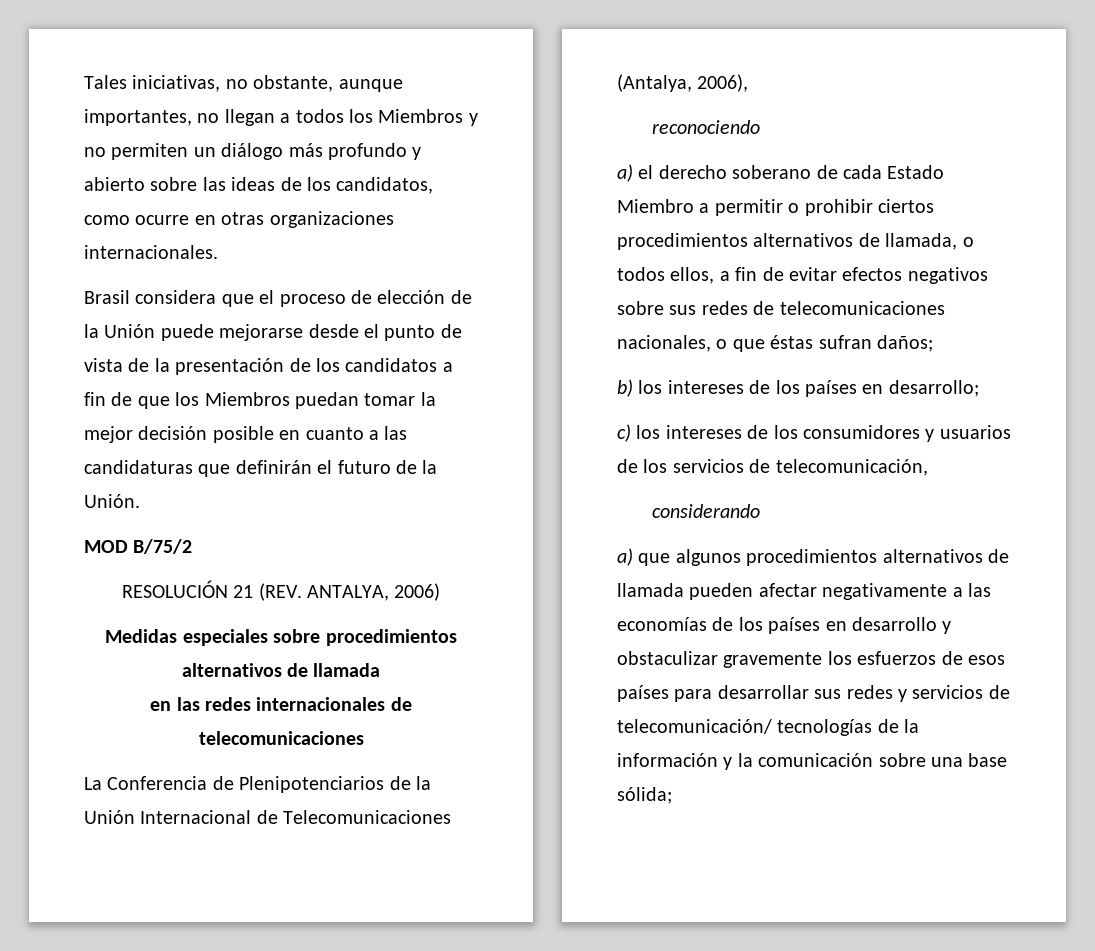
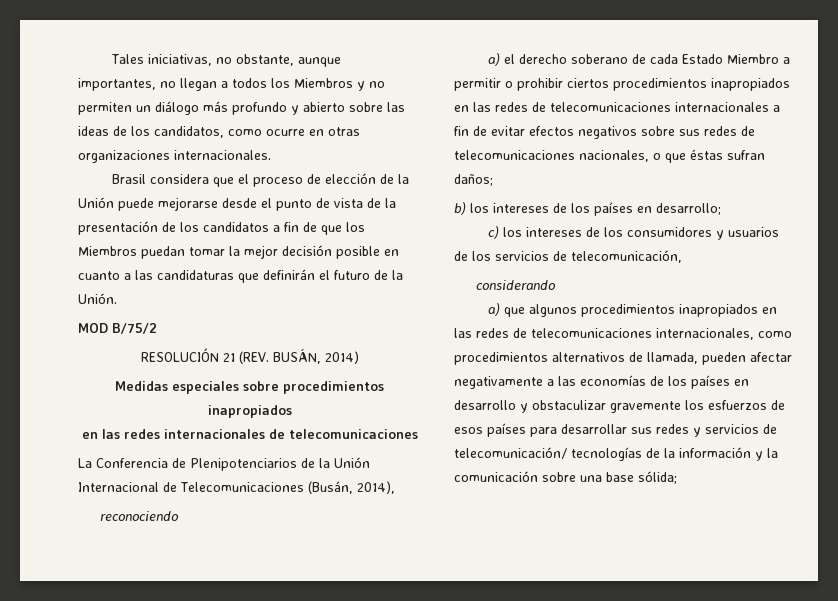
[306,583,441,601] ANTALYA, 2006) -> [272,349,359,364] BUSÁN, 2014)
[181,663,381,677] alternativos de llamada -> [207,405,292,418] inapropiados
[617,74,749,92] (Antalya, 2006), -> [307,481,395,494] (Busán, 2014),
[753,233,974,250] [617,267,715,284] alternativos de llamada, o todos ellos, -> [711,78,790,91] [454,102,769,112] inapropiados en las redes de telecomunicaciones internacionales
[882,549,1009,563] [617,583,684,597] alternativos de llamada -> [679,304,778,317] [454,328,792,340] [454,352,698,365] inapropiados en las redes de telecomunicaciones internacionales, como procedimientos alternativos de llamada,

